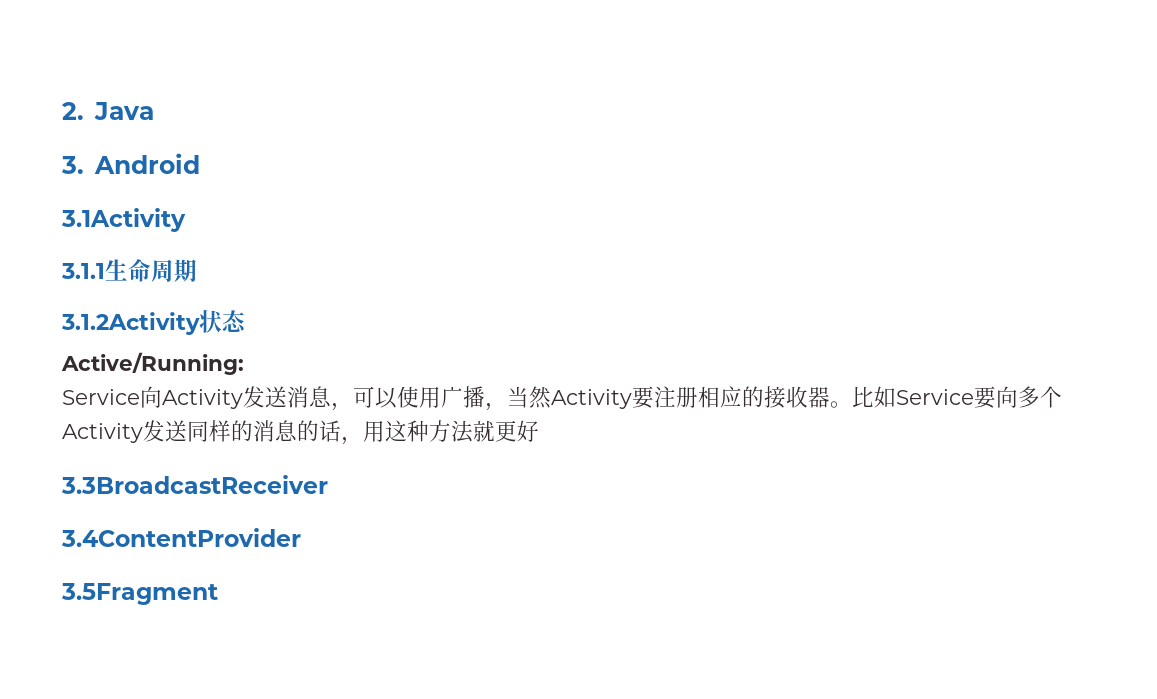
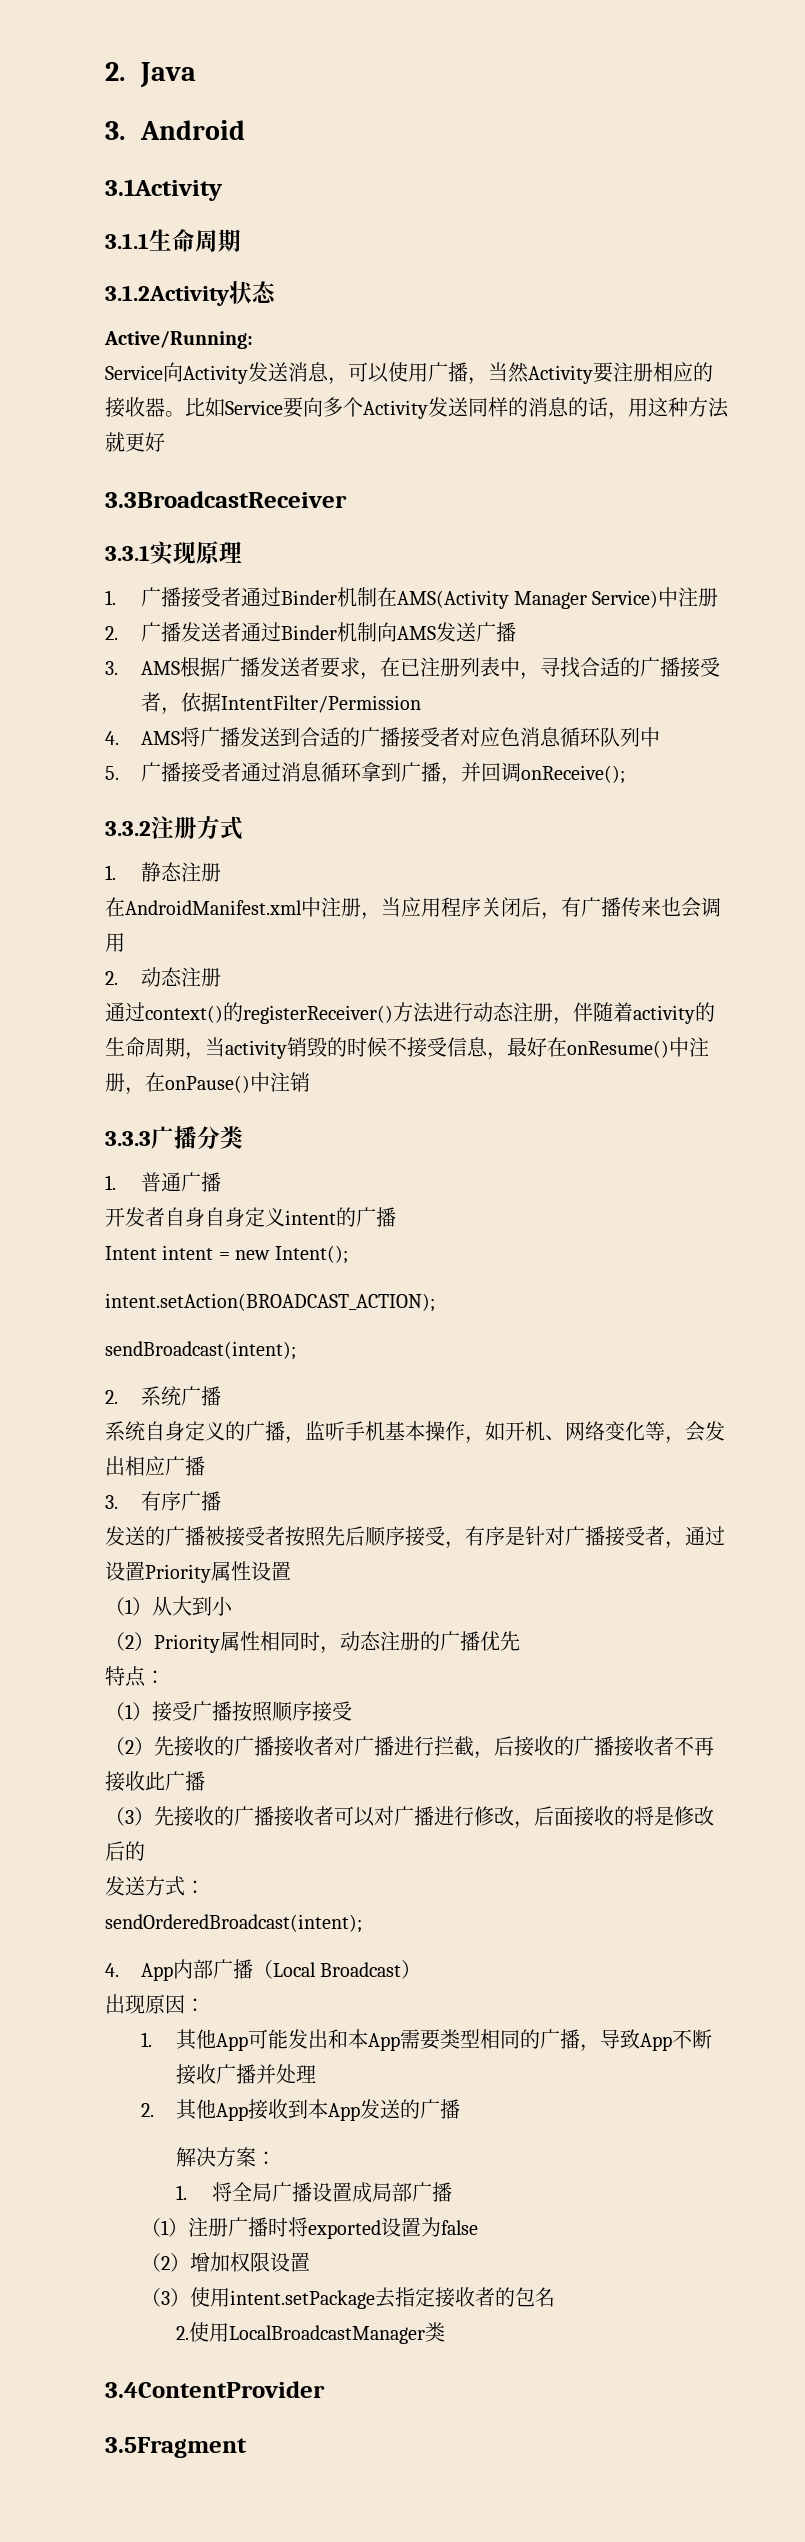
(328, 484) none -> [105,541,242,565] [105,587,719,609] [105,622,516,642] [105,657,720,680] [140,692,421,715] [105,727,660,748] [105,762,625,785] [105,816,243,840] [105,862,221,882] [105,897,721,920] [105,933,125,952] [105,967,221,987] [105,1002,715,1025] [105,1037,709,1060] [105,1072,310,1095] [105,1126,243,1149] [105,1172,221,1192] [105,1207,396,1227] [105,1245,348,1264] [105,1293,435,1312] [105,1341,296,1360] [105,1386,221,1406] [105,1421,725,1444] [105,1456,205,1476] [105,1491,221,1511] [105,1526,725,1549] [105,1561,291,1583] [105,1596,233,1616] [105,1631,520,1654] [105,1666,165,1687] [105,1701,352,1722] [105,1736,714,1759] [105,1771,205,1792] [105,1806,714,1829] [105,1841,145,1861] [105,1876,205,1896] [105,1914,362,1933] [105,1959,422,1981] [105,1994,205,2014] [140,2029,713,2052] [176,2064,317,2085] [140,2099,461,2121] [176,2147,277,2167] [176,2182,452,2203] [140,2217,478,2239] [140,2252,310,2272] [140,2287,555,2309] [176,2322,446,2344] // 3.3.1实现原理 // 1.广播接受者通过Binder机制在AMS(Activity Manager Service)中注册 // 2.广播发送者通过Binder机制向AMS发送广播 // 3. AMS根据广播发送者要求，在已注册列表中，寻找合适的广播接受者，依据IntentFilter/Permission // 4. AMS将广播发送到合适的广播接受者对应色消息循环队列中 // 5.广播接受者通过消息循环拿到广播，并回调onReceive(); // 3.3.2注册方式 // 1.静态注册 // 在AndroidManifest.xml中注册，当应用程序关闭后，有广播传来也会调用 // 2.动态注册 // 通过context()的registerReceiver()方法进行动态注册，伴随着activity的生命周期，当activity销毁的时候不接受信息，最好在onResume()中注册，在onPause()中注销 // 3.3.3广播分类 // 1.普通广播 // 开发者自身自身定义intent的广播 // Intent intent = new Intent(); // intent.setAction(BROADCAST_ACTION); // sendBroadcast(intent); // 2.系统广播 // 系统自身定义的广播，监听手机基本操作，如开机、网络变化等，会发出相应广播 // 3.有序广播 // 发送的广播被接受者按照先后顺序接受，有序是针对广播接受者，通过设置Priority属性设置 // （1）从大到小 // （2）Priority属性相同时，动态注册的广播优先 // 特点： // （1）接受广播按照顺序接受 // （2）先接收的广播接收者对广播进行拦截，后接收的广播接收者不再接收此广播 // （3）先接收的广播接收者可以对广播进行修改，后面接收的将是修改后的 // 发送方式： // sendOrderedBroadcast(intent); // 4. App内部广播（Local Broadcast） // 出现原因： // 1.其他App可能发出和本App需要类型相同的广播，导致App不断接收广播并处理 // 2.其他App接收到本App发送的广播 // 解决方案： // 1.将全局广播设置成局部广播 // （1）注册广播时将exported设置为false // （2）增加权限设置 // （3）使用intent.setPackage去指定接收者的包名 // 2.使用LocalBroadcastManager类

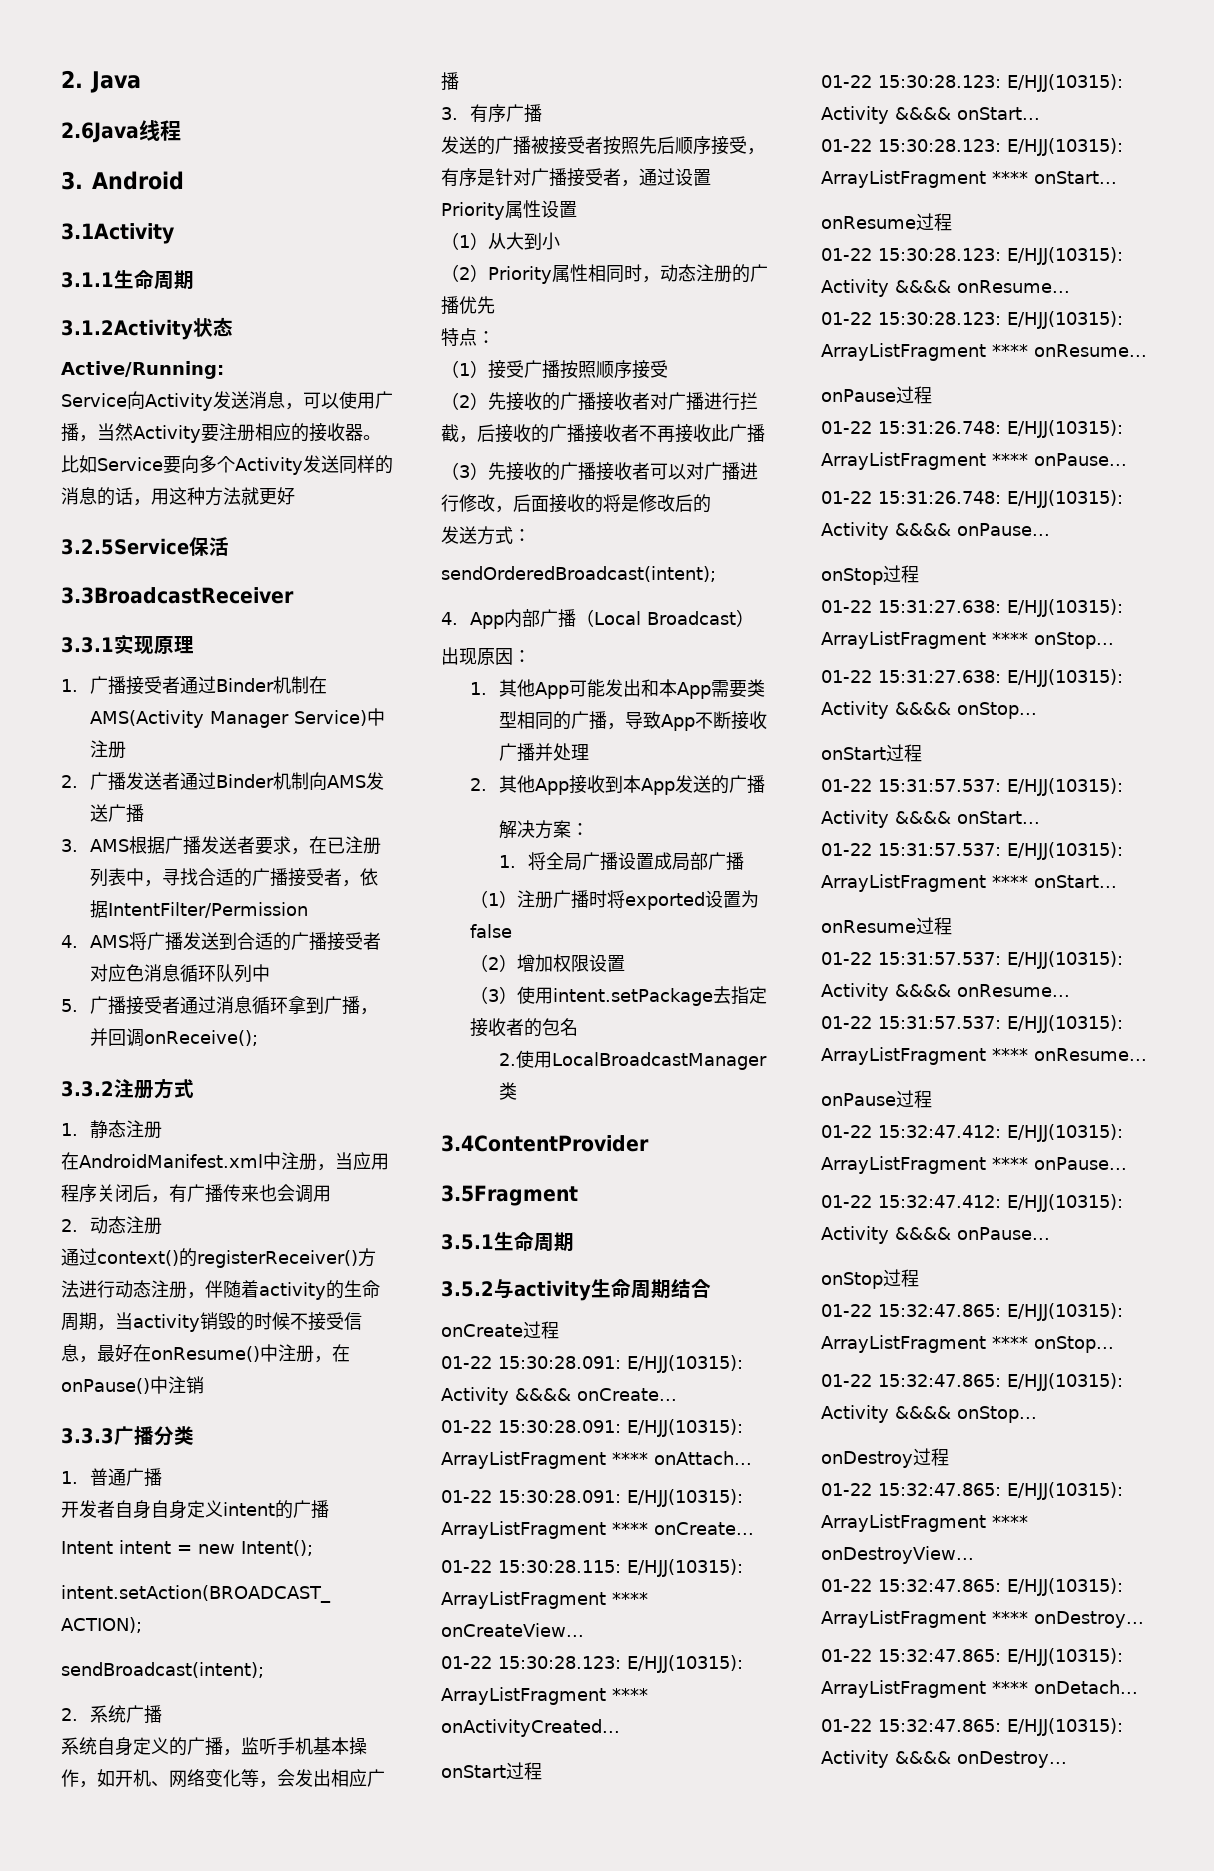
(196, 75) none -> [61,120,181,143] // 2.6Java线程
(165, 442) none -> [61,537,229,556] // 3.2.5Service保活
(247, 2447) none -> [441,1232,574,1252] [441,1279,711,1301] [441,1321,559,1339] [441,1355,743,1373] [441,1387,677,1405] [441,1419,743,1437] [441,1451,752,1469] [441,1489,743,1507] [441,1521,754,1539] [441,1559,743,1577] [441,1591,648,1609] [441,1623,584,1637] [441,1655,743,1673] [441,1687,648,1705] [441,1719,620,1737] [441,1762,542,1780] [821,74,1123,92] [821,106,1040,124] [821,138,1123,156] [821,170,1117,188] [821,213,952,231] [821,247,1123,265] [821,279,1070,297] [821,311,1123,329] [821,343,1147,361] [821,386,932,404] [821,420,1123,438] [821,452,1127,470] [821,490,1123,508] [821,522,1050,540] [821,565,919,585] [821,599,1123,617] [821,631,1114,649] [821,669,1123,687] [821,701,1037,719] [821,744,922,762] [821,778,1123,796] [821,810,1040,828] [821,842,1123,860] [821,874,1117,892] [821,917,952,935] [821,951,1123,969] [821,983,1070,1001] [821,1015,1123,1033] [821,1047,1147,1065] [821,1090,932,1108] [821,1124,1123,1142] [821,1156,1127,1174] [821,1194,1123,1212] [821,1226,1050,1244] [821,1269,919,1289] [821,1303,1123,1321] [821,1335,1114,1353] [821,1373,1123,1391] [821,1405,1037,1423] [821,1448,949,1468] [821,1482,1123,1500] [821,1514,1028,1532] [821,1546,974,1564] [821,1578,1123,1596] [821,1610,1144,1628] [821,1648,1123,1666] [821,1680,1138,1698] [821,1718,1123,1736] [821,1750,1067,1768] // 3.5.1生命周期 // 3.5.2与activity生命周期结合 // onCreate过程 // 01-22 15:30:28.091: E/HJJ(10315): Activity &&&& onCreate... // 01-22 15:30:28.091: E/HJJ(10315): ArrayListFragment **** onAttach... // 01-22 15:30:28.091: E/HJJ(10315): ArrayListFragment **** onCreate... // 01-22 15:30:28.115: E/HJJ(10315): ArrayListFragment **** onCreateView... // 01-22 15:30:28.123: E/HJJ(10315): ArrayListFragment **** onActivityCreated... // onStart过程 // 01-22 15:30:28.123: E/HJJ(10315): Activity &&&& onStart... // 01-22 15:30:28.123: E/HJJ(10315): ArrayListFragment **** onStart... // onResume过程 // 01-22 15:30:28.123: E/HJJ(10315): Activity &&&& onResume... // 01-22 15:30:28.123: E/HJJ(10315): ArrayListFragment **** onResume... // onPause过程 // 01-22 15:31:26.748: E/HJJ(10315): ArrayListFragment **** onPause... // 01-22 15:31:26.748: E/HJJ(10315): Activity &&&& onPause... // onStop过程 // 01-22 15:31:27.638: E/HJJ(10315): ArrayListFragment **** onStop... // 01-22 15:31:27.638: E/HJJ(10315): Activity &&&& onStop... // onStart过程 // 01-22 15:31:57.537: E/HJJ(10315): Activity &&&& onStart... // 01-22 15:31:57.537: E/HJJ(10315): ArrayListFragment **** onStart... // onResume过程 // 01-22 15:31:57.537: E/HJJ(10315): Activity &&&& onResume... // 01-22 15:31:57.537: E/HJJ(10315): ArrayListFragment **** onResume... // onPause过程 // 01-22 15:32:47.412: E/HJJ(10315): ArrayListFragment **** onPause... // 01-22 15:32:47.412: E/HJJ(10315): Activity &&&& onPause... // onStop过程 // 01-22 15:32:47.865: E/HJJ(10315): ArrayListFragment **** onStop... // 01-22 15:32:47.865: E/HJJ(10315): Activity &&&& onStop... // onDestroy过程 // 01-22 15:32:47.865: E/HJJ(10315): ArrayListFragment **** onDestroyView... // 01-22 15:32:47.865: E/HJJ(10315): ArrayListFragment **** onDestroy... // 01-22 15:32:47.865: E/HJJ(10315): ArrayListFragment **** onDetach... // 01-22 15:32:47.865: E/HJJ(10315): Activity &&&& onDestroy...

